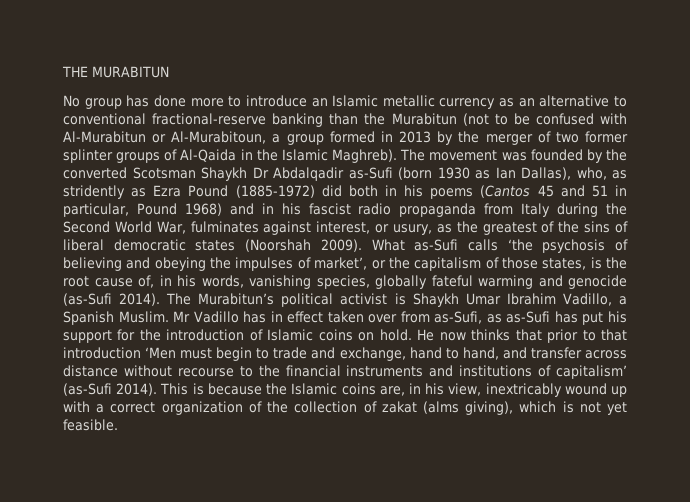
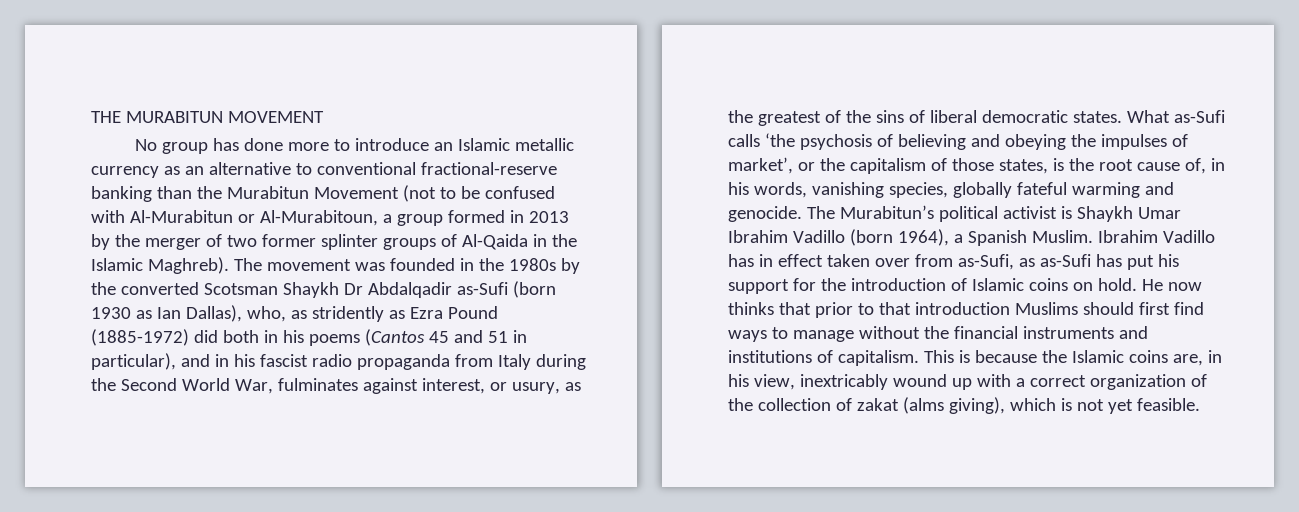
(169, 72) none -> [227,111,324,123] MOVEMENT
(457, 119) none -> [313,187,399,199] Movement
(583, 155) none -> [459,258,556,271] in the 1980s
[63,203,222,217] particular, Pound 1968) -> [91,353,176,370] particular),
[195,239,362,252] states (Noorshah 2009). -> [1072,111,1122,123] states.
[568,275,627,289] [63,293,161,306] genocide (as-Sufi 2014). -> [728,206,802,222] genocide.
[562,293,612,306] Vadillo, -> [792,229,949,246] Vadillo (born 1964),
[173,311,191,322] Mr -> [1097,230,1158,243] Ibrahim
[145,347,628,361] [63,365,253,377] ‘Men must begin to trade and exchange, hand to hand, and transfer across distance without recourse to -> [1014,302,1204,315] [728,326,920,342] Muslims should first find ways to manage without
[555,365,627,379] [63,383,158,396] capitalism’ (as-Sufi 2014). -> [837,350,919,366] capitalism.

